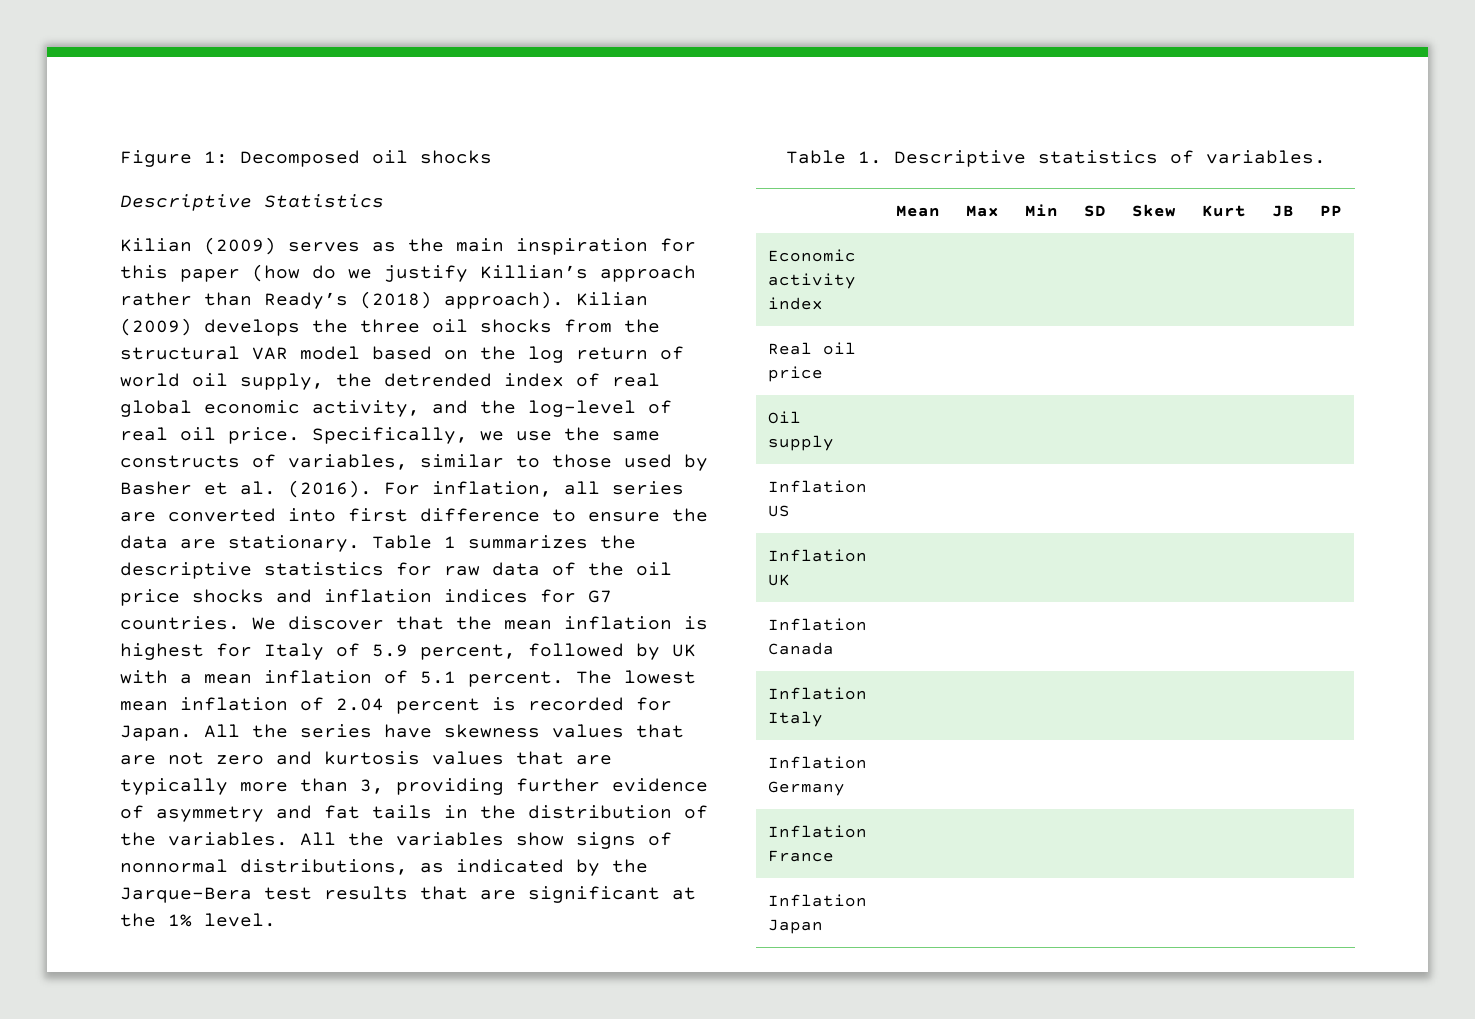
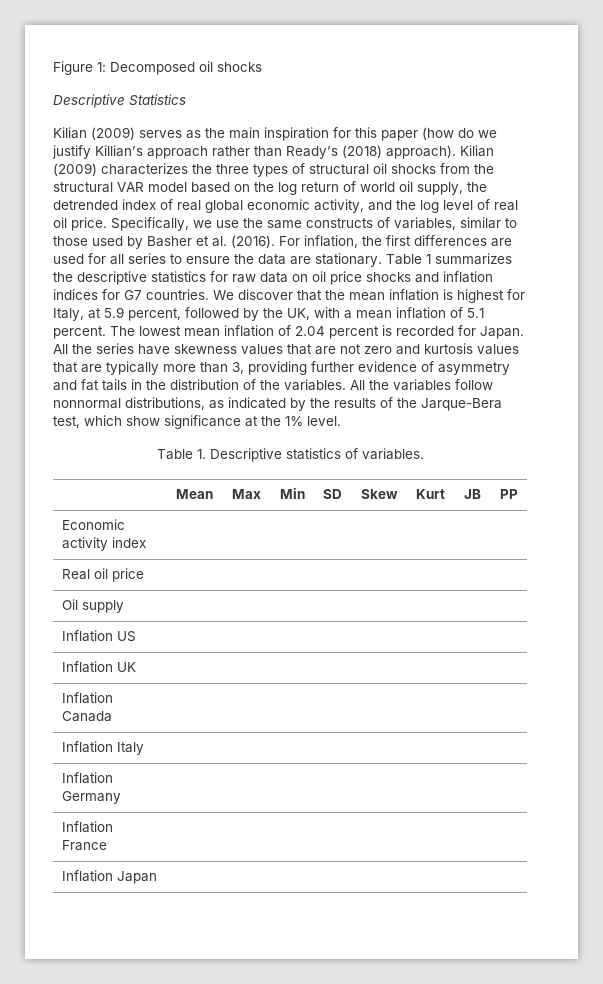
[204,319,300,336] develops -> [101,163,188,175] characterizes
(420, 326) none -> [253,163,369,177] types of structural
[528,400,636,417] log-level -> [420,200,473,213] log level
[564,481,684,495] [120,508,540,522] all series are converted into first difference -> [362,235,512,247] [53,253,166,265] the first differences are used for all series
[552,562,624,576] of the -> [292,274,308,282] on
[264,643,360,660] Italy of -> [53,308,101,321] Italy, at
[672,644,696,657] UK -> [263,308,310,320] the UK,
[516,832,672,849] show signs of -> [455,379,493,390] follow
[120,886,660,903] Jarque-Bera test results that are significant -> [334,397,502,411] [53,415,241,429] results of the Jarque-Bera test, which show significance

